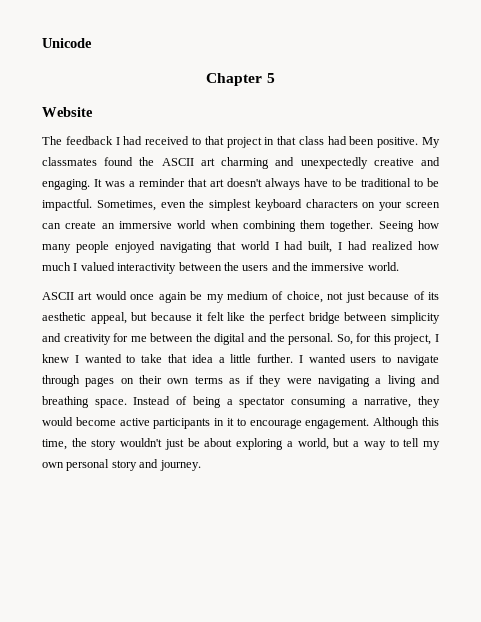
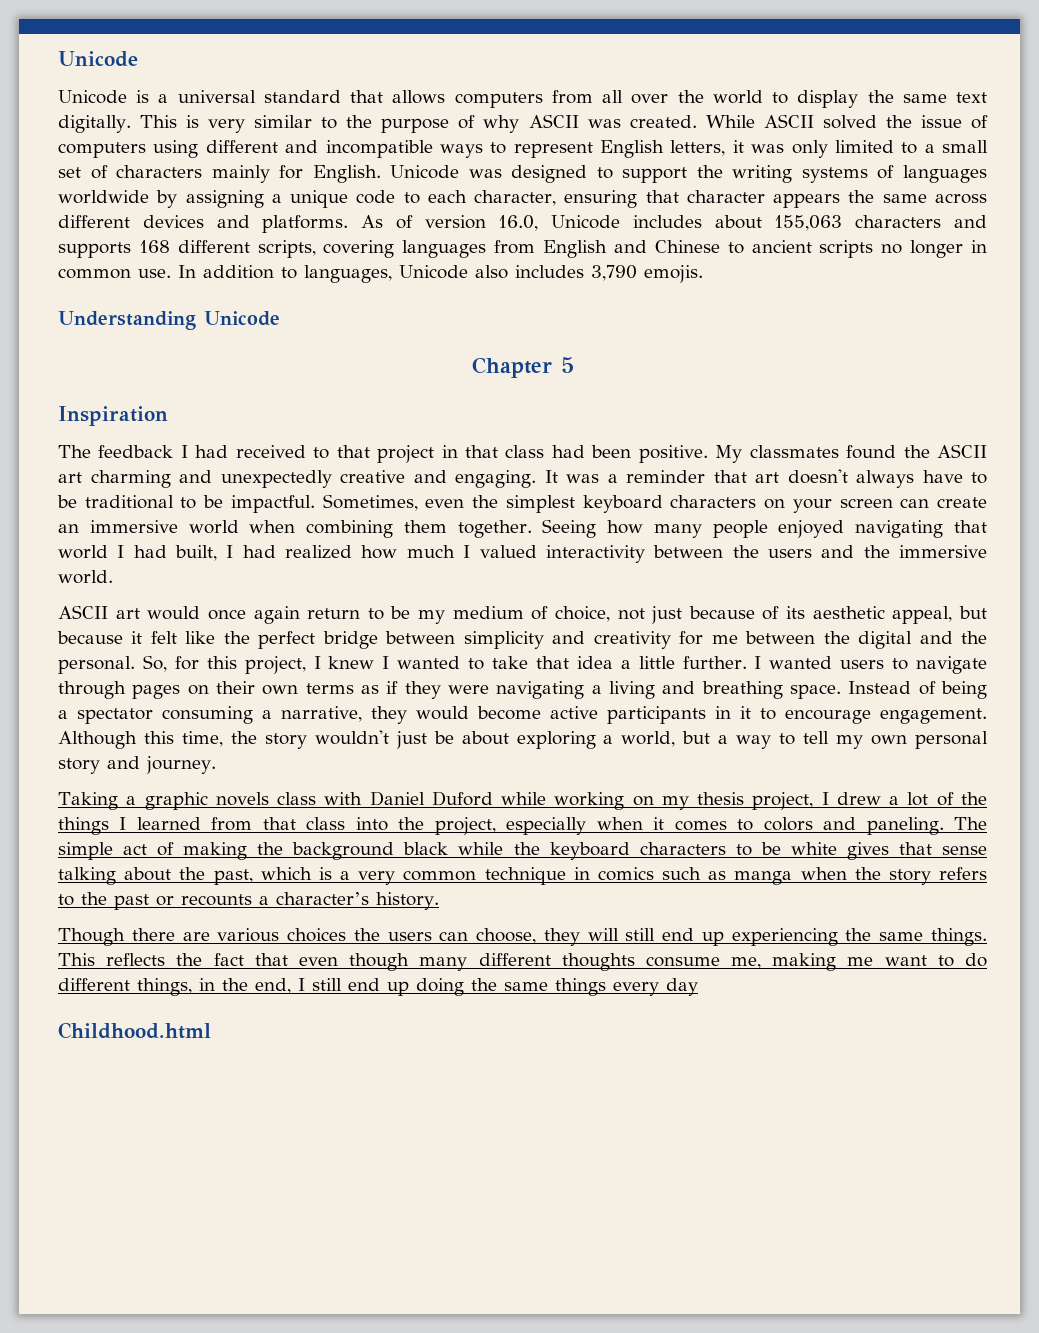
[42,38,92,48] Unicode -> [58,51,138,67] [58,90,988,108] [58,114,988,133] [58,140,988,158] [58,165,987,183] [58,190,987,208] [58,215,987,233] [58,240,988,258] [58,265,703,283] [58,311,280,330] Unicode // Unicode is a universal standard that allows computers from all over the world to display the same text digitally. This is very similar to the purpose of why ASCII was created. While ASCII solved the issue of computers using different and incompatible ways to represent English letters, it was only limited to a small set of characters mainly for English. Unicode was designed to support the writing systems of languages worldwide by assigning a unique code to each character, ensuring that character appears the same across different devices and platforms. As of version 16.0, Unicode includes about 155,063 characters and supports 168 different scripts, covering languages from English and Chinese to ancient scripts no longer in common use. In addition to languages, Unicode also includes 3,790 emojis. // Understanding Unicode
[42,107,93,117] Website -> [58,406,168,426] Inspiration
(187, 297) none -> [307,608,384,620] return to
(201, 465) none -> [58,791,988,810] [58,817,988,835] [58,842,987,860] [58,867,987,885] [58,892,439,910] [58,928,987,946] [58,953,987,971] [58,978,698,996] [58,1022,211,1039] // Taking a graphic novels class with Daniel Duford while working on my thesis project, I drew a lot of the things I learned from that class into the project, especially when it comes to colors and paneling. The simple act of making the background black while the keyboard characters to be white gives that sense talking about the past, which is a very common technique in comics such as manga when the story refers to the past or recounts a character’s history. // Though there are various choices the users can choose, they will still end up experiencing the same things. This reflects the fact that even though many different thoughts consume me, making me want to do different things, in the end, I still end up doing the same things every day // Childhood.html

